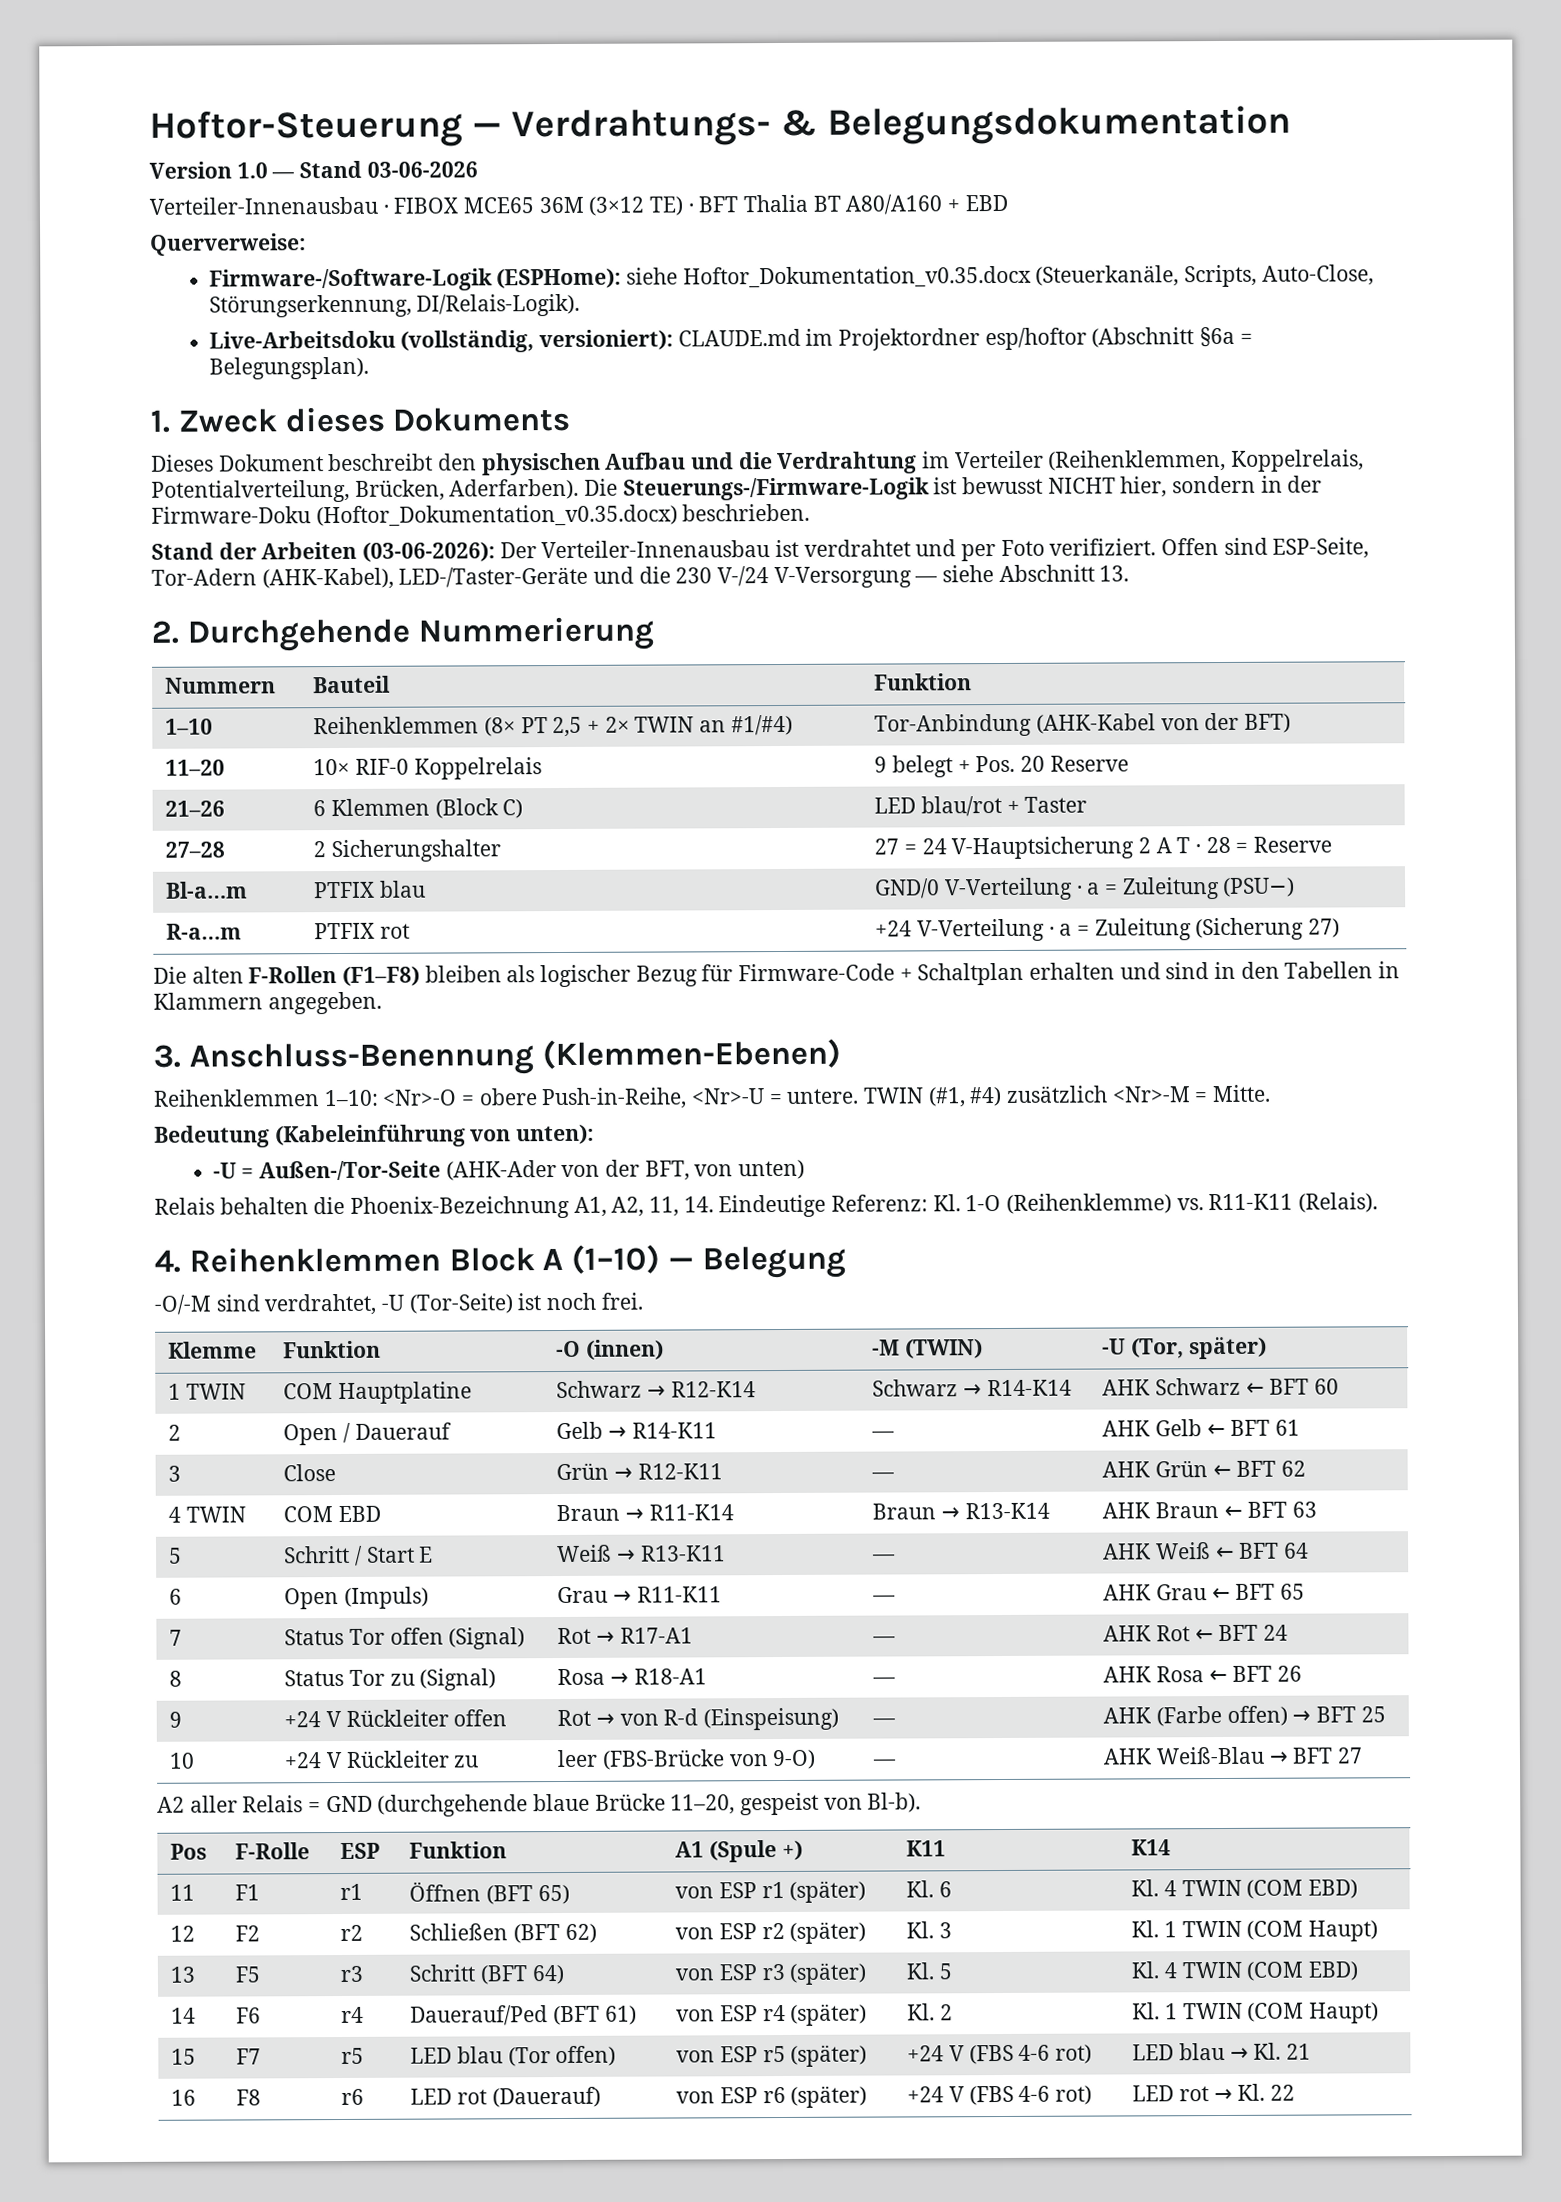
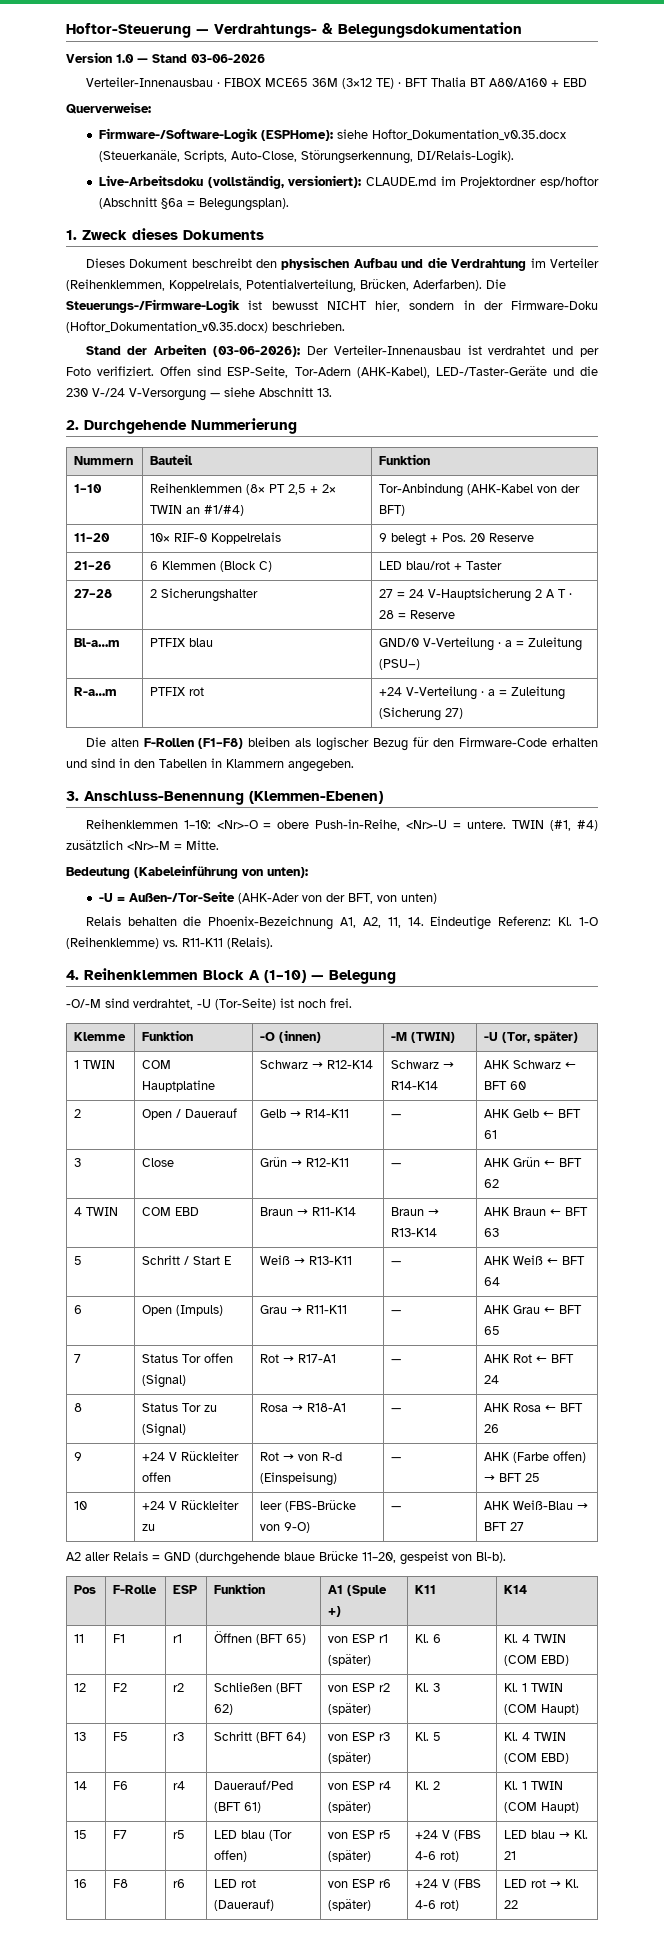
[738,962,1025,986] Firmware-Code + Schaltplan -> [433,737,548,747] den Firmware-Code

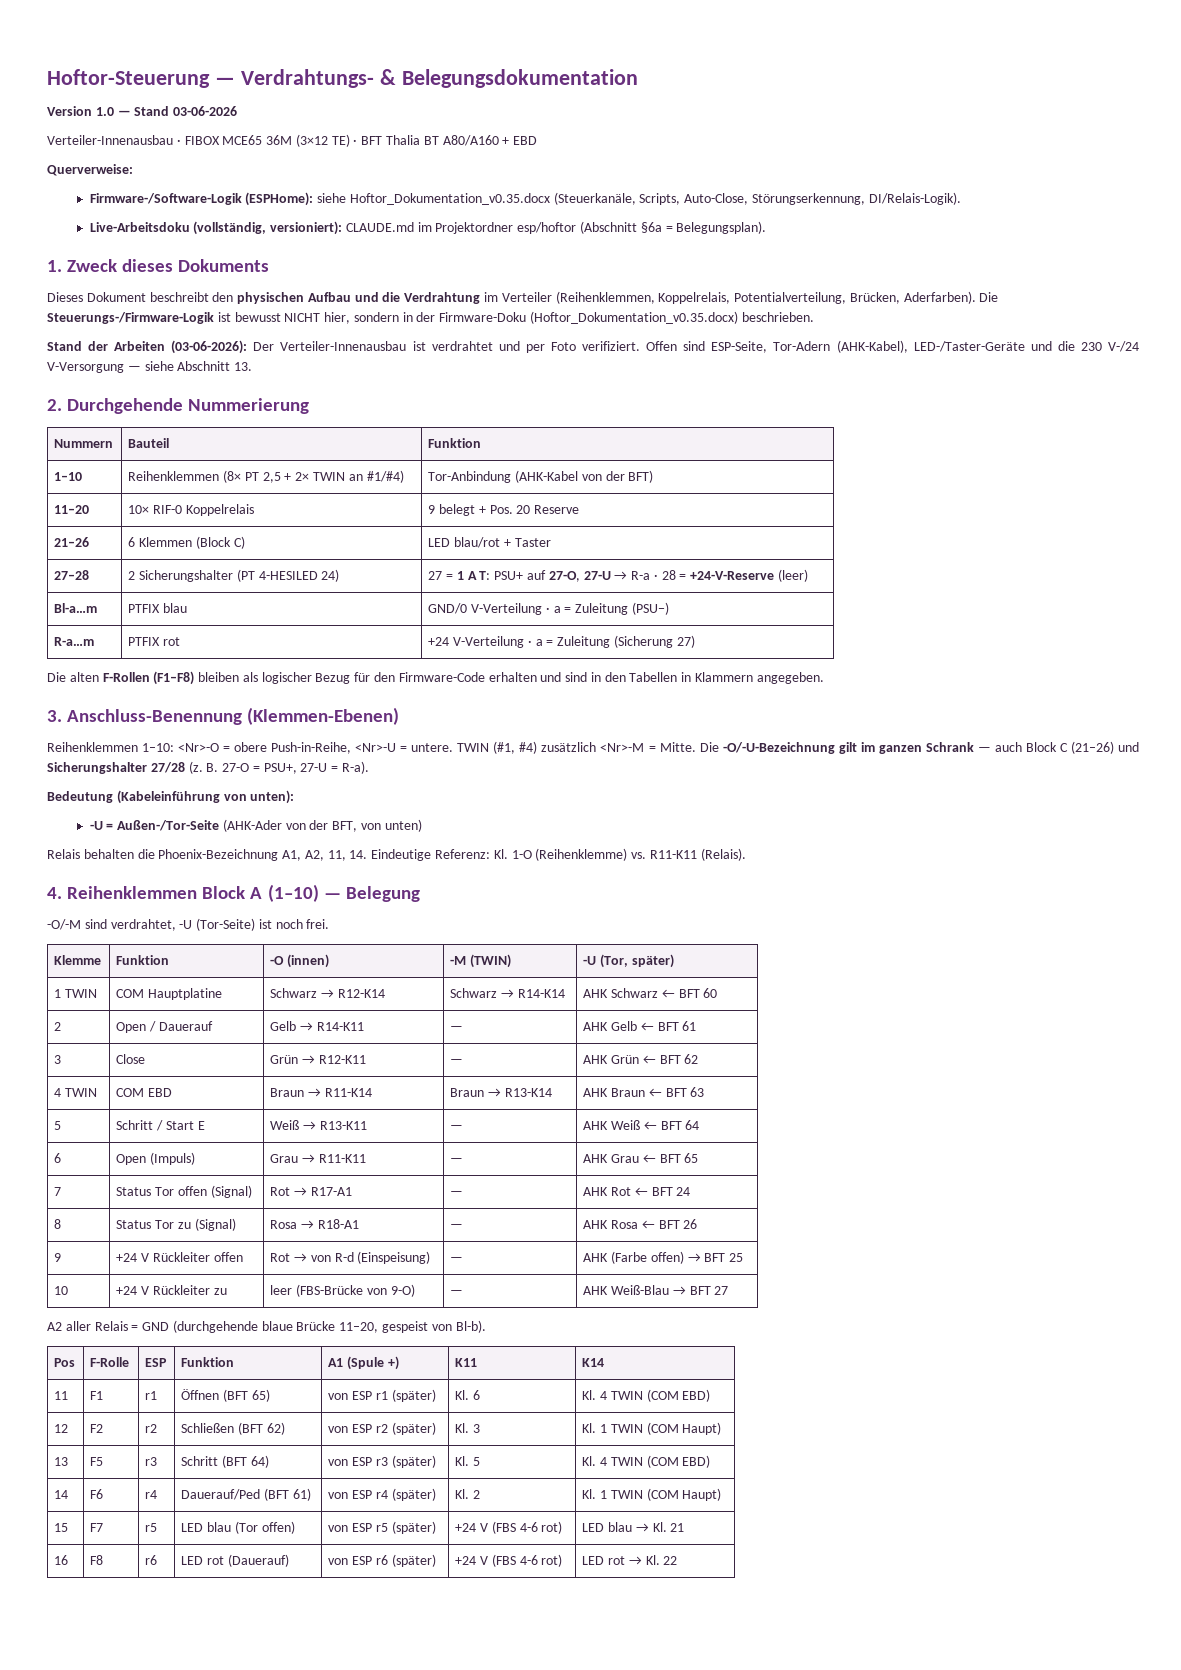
(259, 595) none -> [236,569,340,582] (PT 4-HESILED 24)
[409,588,567,602] 24 V-Hauptsicherung 2 A T -> [456,570,651,582] 1 A T: PSU+ auf 27-O, 27-U → R-a
[410,610,456,619] Reserve -> [690,569,808,582] +24-V-Reserve (leer)
(219, 845) none -> [699,741,1140,754] [47,761,370,774] Die -O/-U-Bezeichnung gilt im ganzen Schrank — auch Block C (21–26) und Sicherungshalter 27/28 (z. B. 27-O = PSU+, 27-U = R-a).

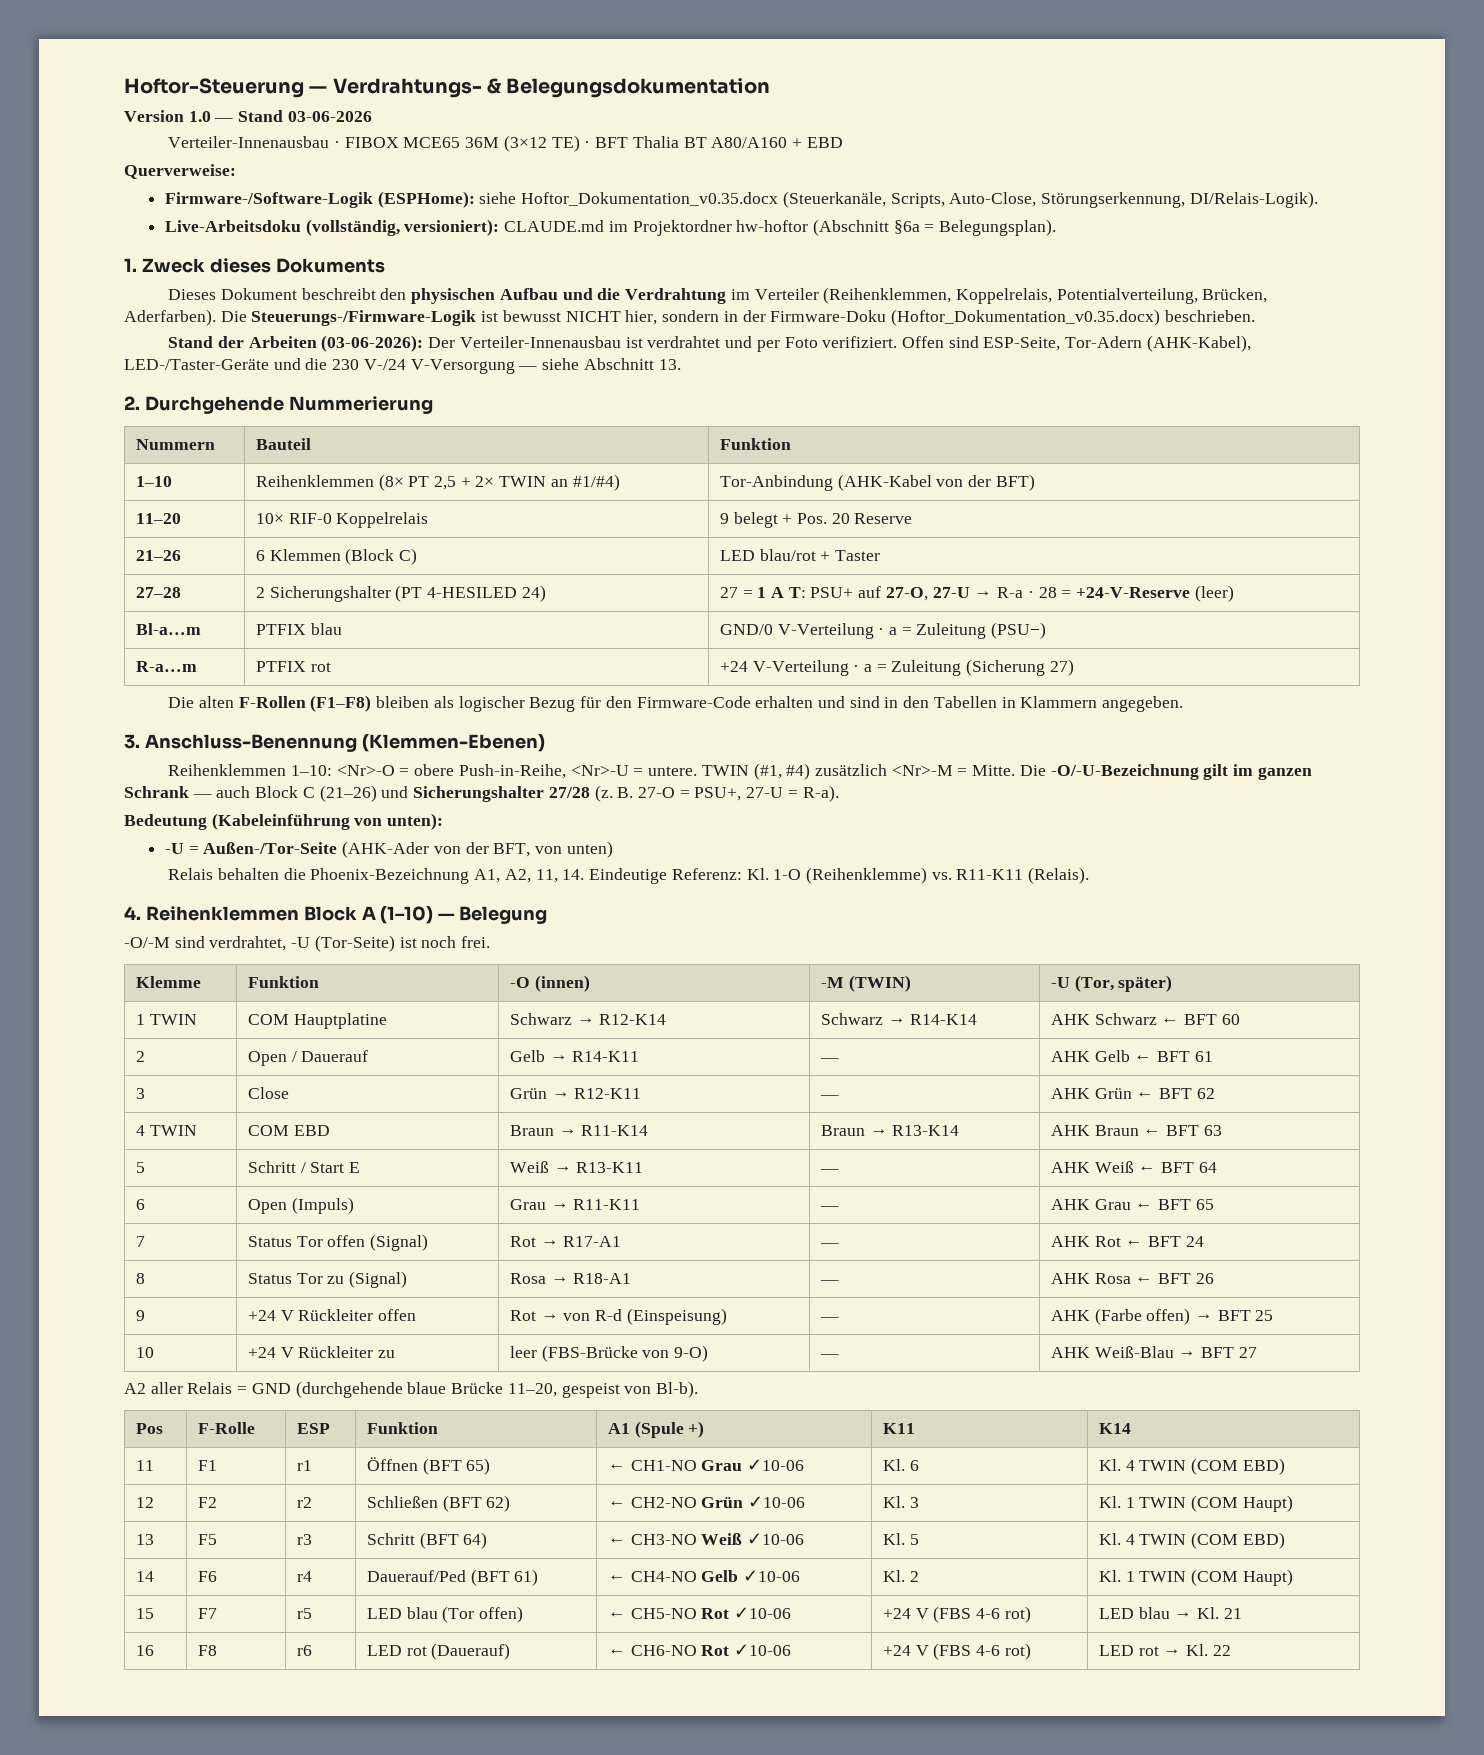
[517,222,577,234] esp/hoftor -> [736,220,809,232] hw-hoftor
[328,1389,436,1402] von ESP r1 (später) -> [607,1459,805,1471] ← CH1-NO Grau ✓10-06
[328,1422,436,1435] von ESP r2 (später) -> [607,1496,806,1508] ← CH2-NO Grün ✓10-06
[328,1455,436,1468] von ESP r3 (später) -> [607,1533,805,1545] ← CH3-NO Weiß ✓10-06
[328,1488,436,1501] von ESP r4 (später) -> [607,1570,801,1582] ← CH4-NO Gelb ✓10-06
[328,1521,436,1534] von ESP r5 (später) -> [607,1607,792,1619] ← CH5-NO Rot ✓10-06
[328,1554,436,1567] von ESP r6 (später) -> [607,1644,792,1656] ← CH6-NO Rot ✓10-06

